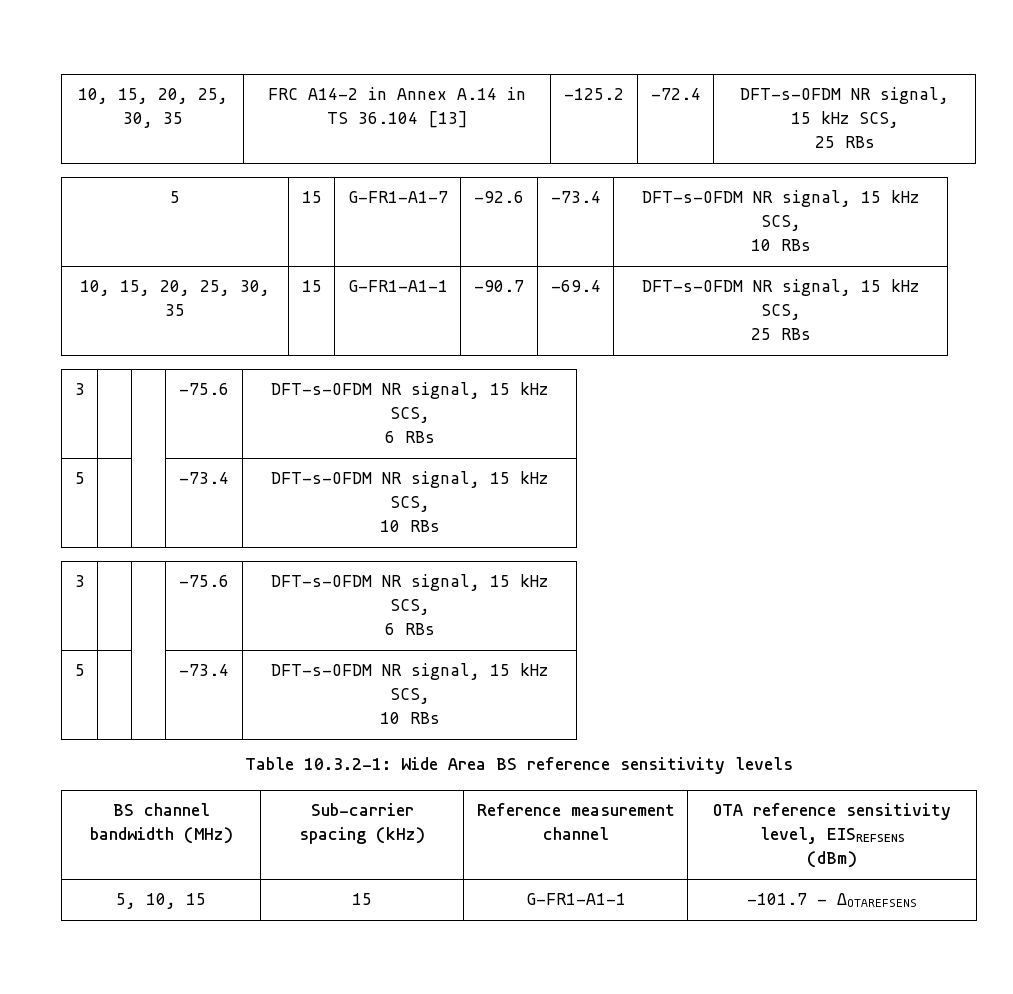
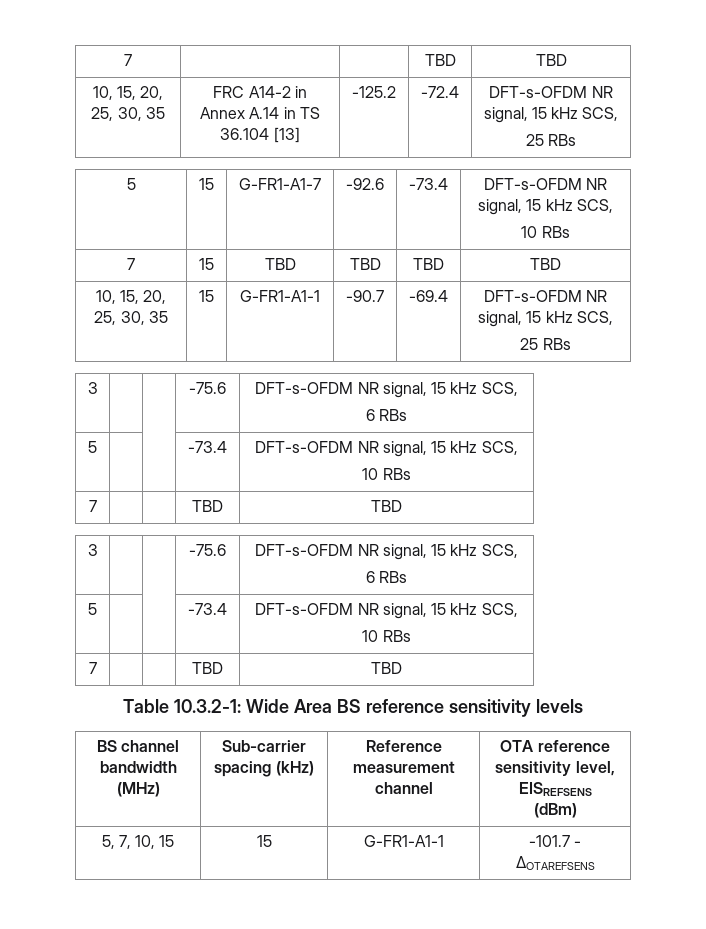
(77, 96) none -> [124,54,132,66] [424,54,456,66] [535,54,567,66] 7 | | | TBD | TBD //
(811, 245) none -> [127,258,135,270] [199,258,214,270] [264,258,296,270] [349,258,381,270] [413,258,445,270] [530,258,561,270] // 7 | 15 | TBD | TBD | TBD | TBD
(440, 526) none -> [88,500,97,512] [192,500,223,512] [371,500,403,512] // 7 | | | TBD | TBD
(440, 718) none -> [88,662,97,674] [192,662,223,674] [371,662,403,674] // 7 | | | TBD | TBD
(136, 901) none -> [118,835,131,849] 7,

